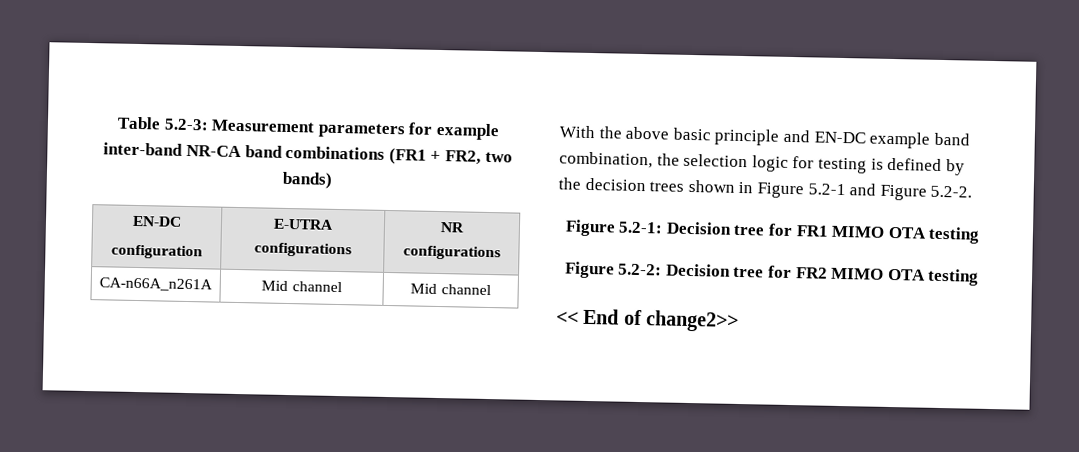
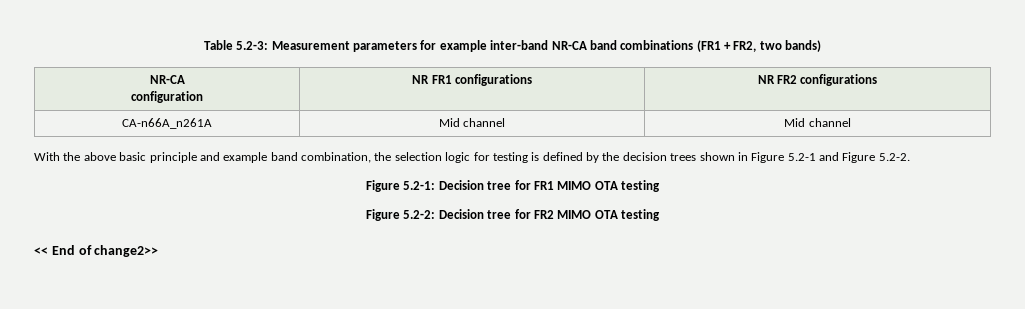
[132,215,182,227] EN-DC -> [149,75,185,84] NR-CA
[273,218,334,230] E-UTRA -> [412,75,452,84] NR FR1
(465, 227) none -> [777,75,797,84] FR2
[813,131,866,144] EN-DC -> (220, 156) none

